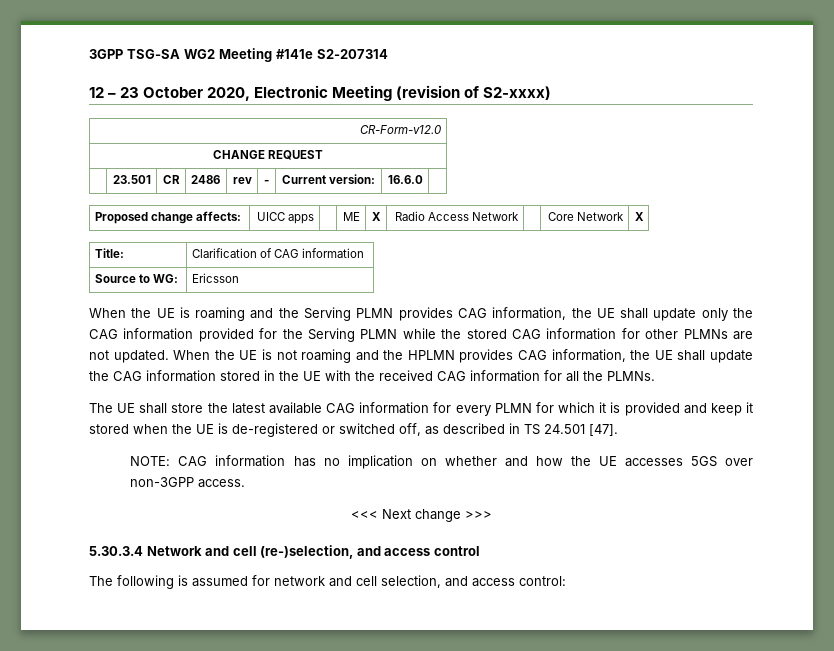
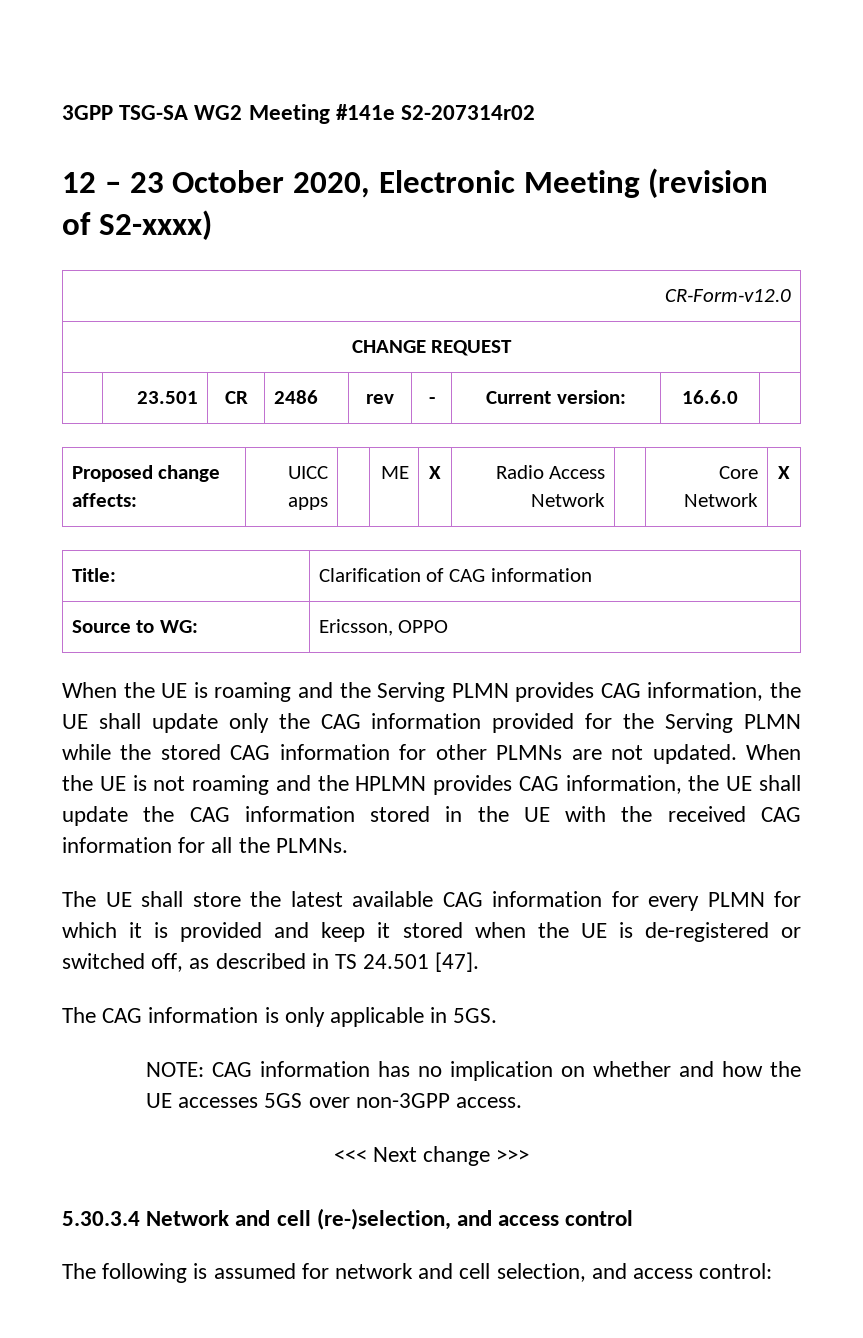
[317,49,388,59] S2-207314 -> [401,105,536,120] S2-207314r02
[191,273,239,283] Ericsson -> [318,619,449,636] Ericsson, OPPO
(618, 430) none -> [62,1007,498,1027] // The CAG information is only applicable in 5GS.

